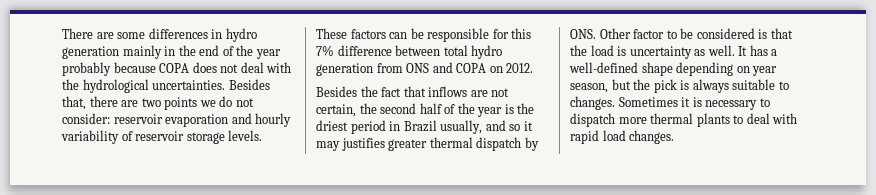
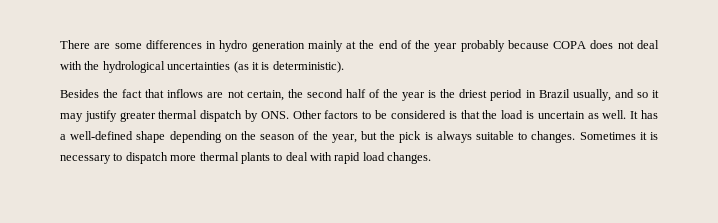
[164,46,176,56] in -> [346,41,357,49] at
[152,79,270,90] [62,96,254,110] [62,113,292,127] [61,130,263,144] [316,28,532,42] [316,45,503,59] [316,62,534,76] uncertainties. Besides that, there are two points we do not consider: reservoir evaporation and hourly variability of reservoir storage levels. These factors can be responsible for this 7% difference between total hydro generation from ONS and COPA on 2012. -> [167,61,344,73] uncertainties (as it is deterministic).
[341,138,385,151] justifies -> [84,110,117,122] justify
[633,29,665,39] factor -> [324,110,359,119] factors
[629,46,692,59] uncertainty -> [537,111,585,119] uncertain
[752,66,778,76] [570,83,608,93] year season, -> [241,131,357,143] the season of the year,

